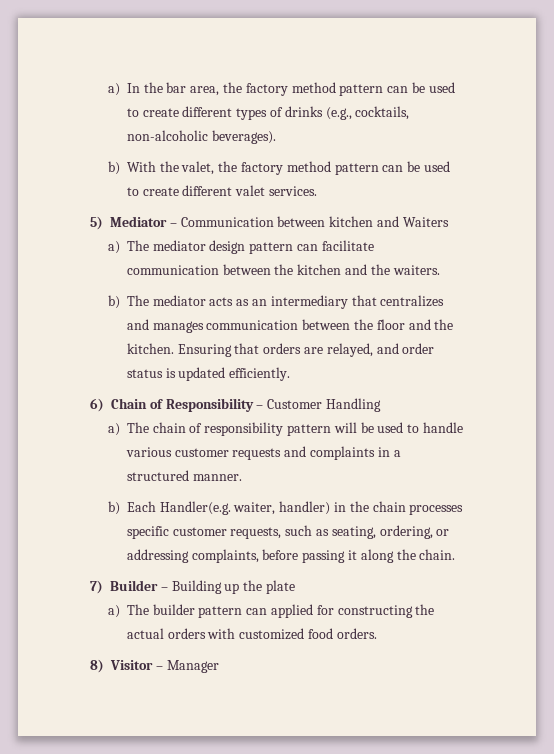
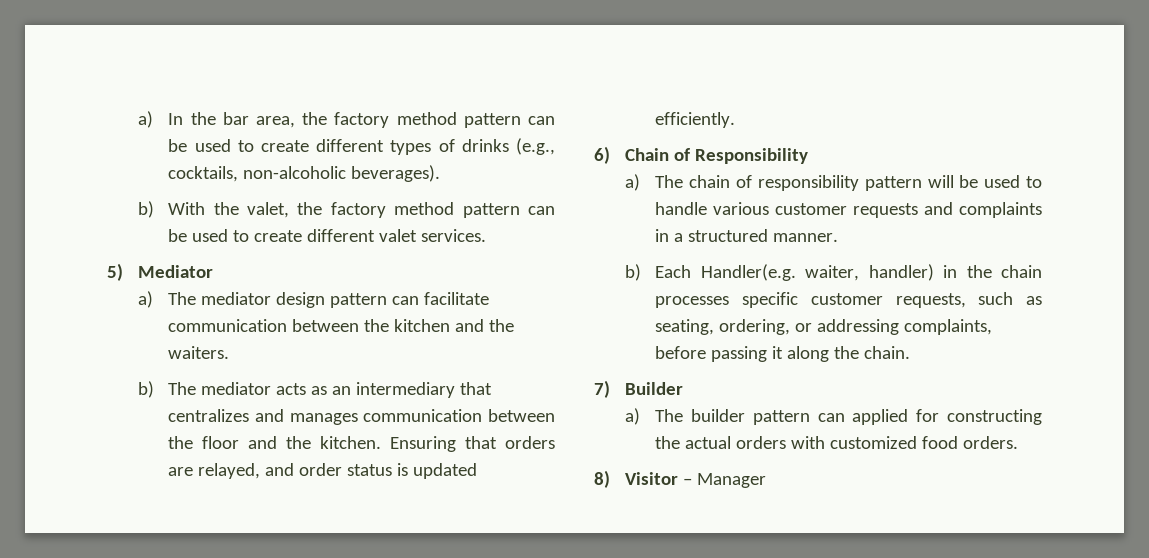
[169,216,449,227] – Communication between kitchen and Waiters -> (213, 271) none
[256,398,381,412] – Customer Handling -> (808, 156) none
[160,580,295,594] – Building up the plate -> (683, 388) none

